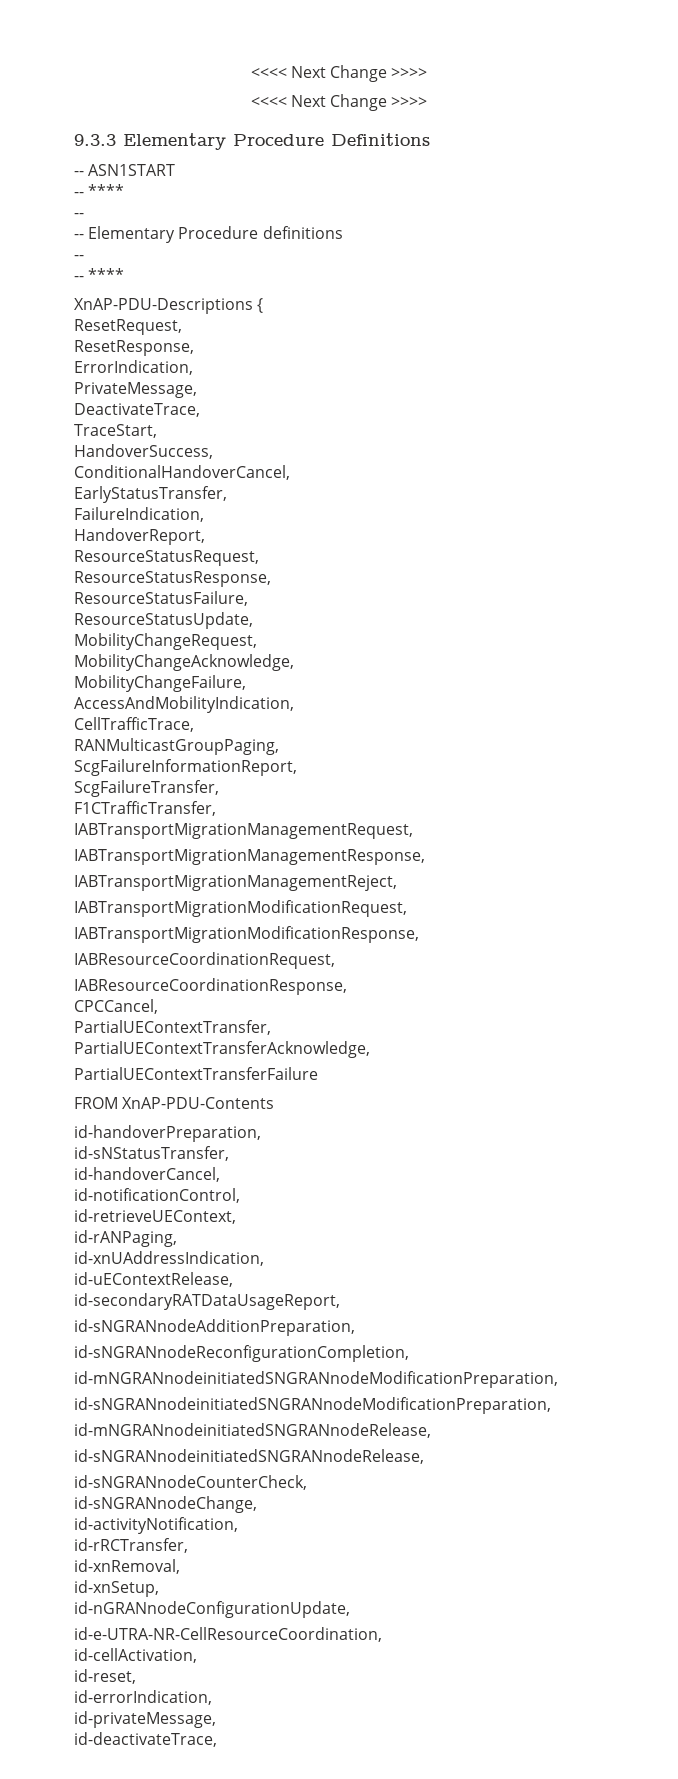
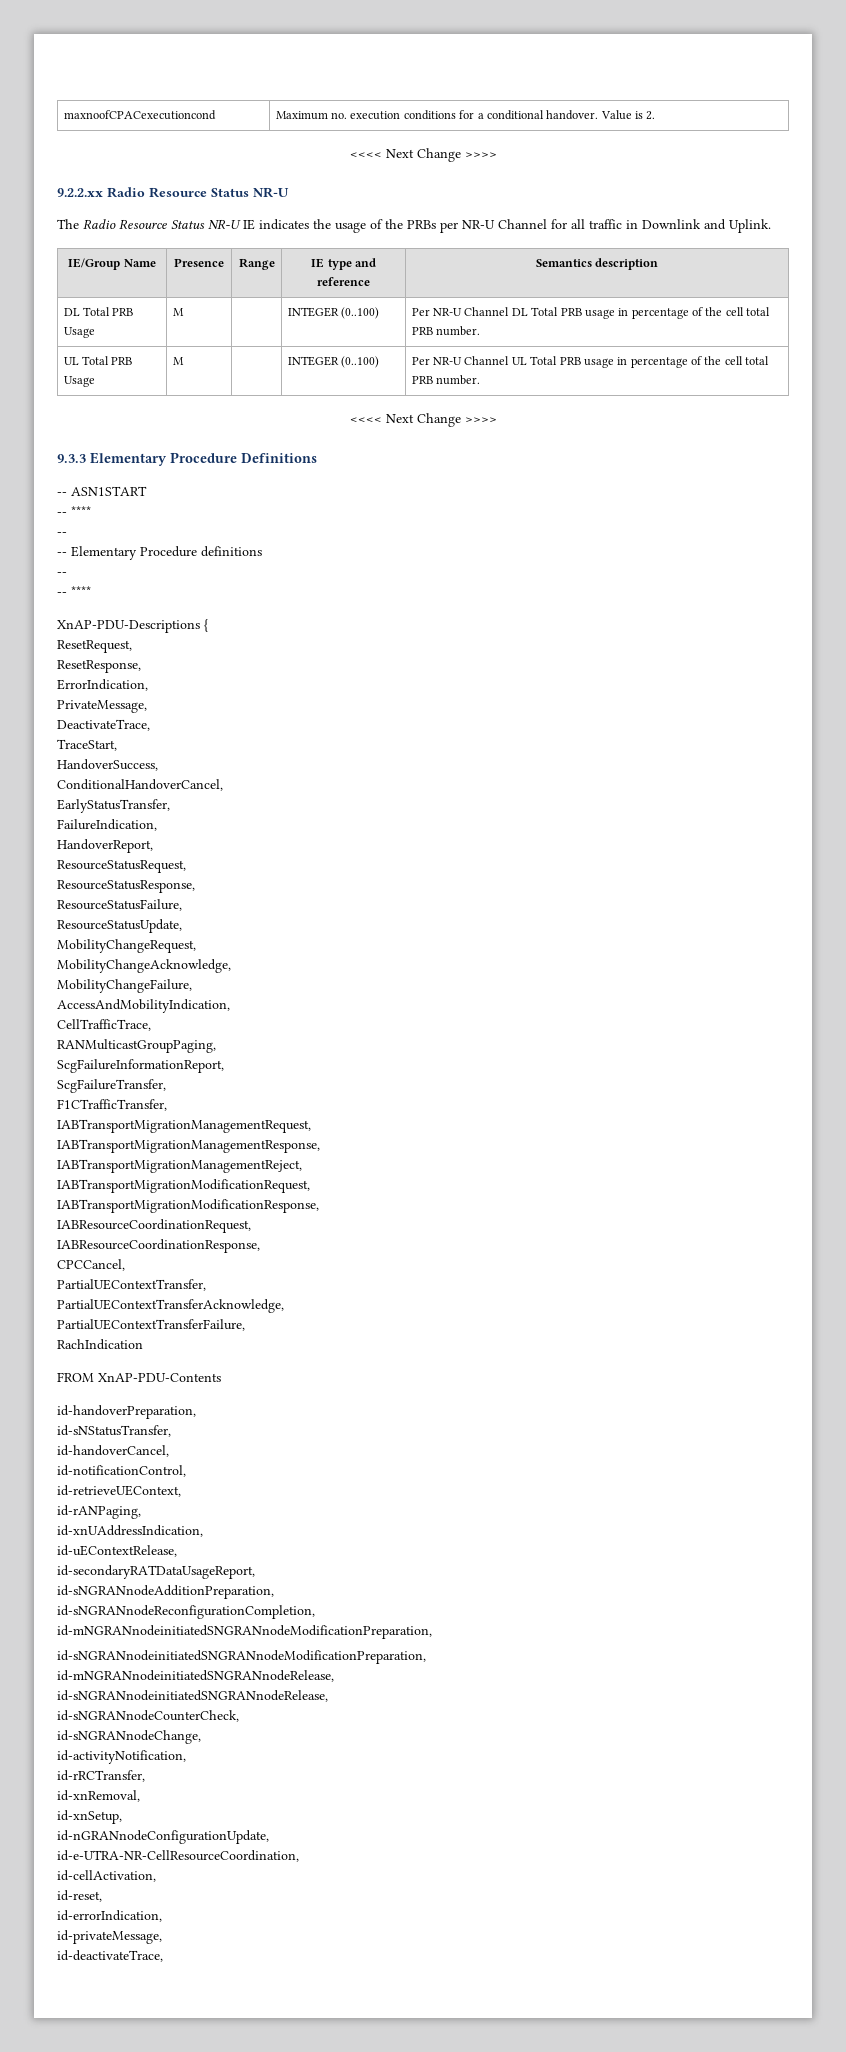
[250,65,428,82] <<<< Next Change >>>> -> [63,110,216,120] [275,110,656,120] [349,148,497,162] [57,187,289,198] [57,219,771,233] [68,258,156,270] [174,258,224,267] [238,258,275,270] [311,258,376,270] [317,277,370,286] [535,258,659,270] [63,307,134,316] [63,327,95,338] [172,308,184,316] [287,307,380,319] [411,307,771,319] [411,326,481,336] [63,356,133,365] [63,376,95,387] [172,357,184,365] [287,356,380,368] [411,356,770,368] [411,375,481,385] maxnoofCPACexecutioncond | Maximum no. execution conditions for a conditional handover. Value is 2. // <<<< Next Change >>>> // 9.2.2.xx Radio Resource Status NR-U // The Radio Resource Status NR-U IE indicates the usage of the PRBs per NR-U Channel for all traffic in Downlink and Uplink. // IE/Group Name | Presence | Range | IE type and reference | Semantics description // DL Total PRB Usage | M | | INTEGER (0..100) | Per NR-U Channel DL Total PRB usage in percentage of the cell total PRB number. // UL Total PRB Usage | M | | INTEGER (0..100) | Per NR-U Channel UL Total PRB usage in percentage of the cell total PRB number.
[74,1067,318,1080] PartialUEContextTransferFailure -> [57,1319,245,1331] [57,1339,143,1350] PartialUEContextTransferFailure, // RachIndication

